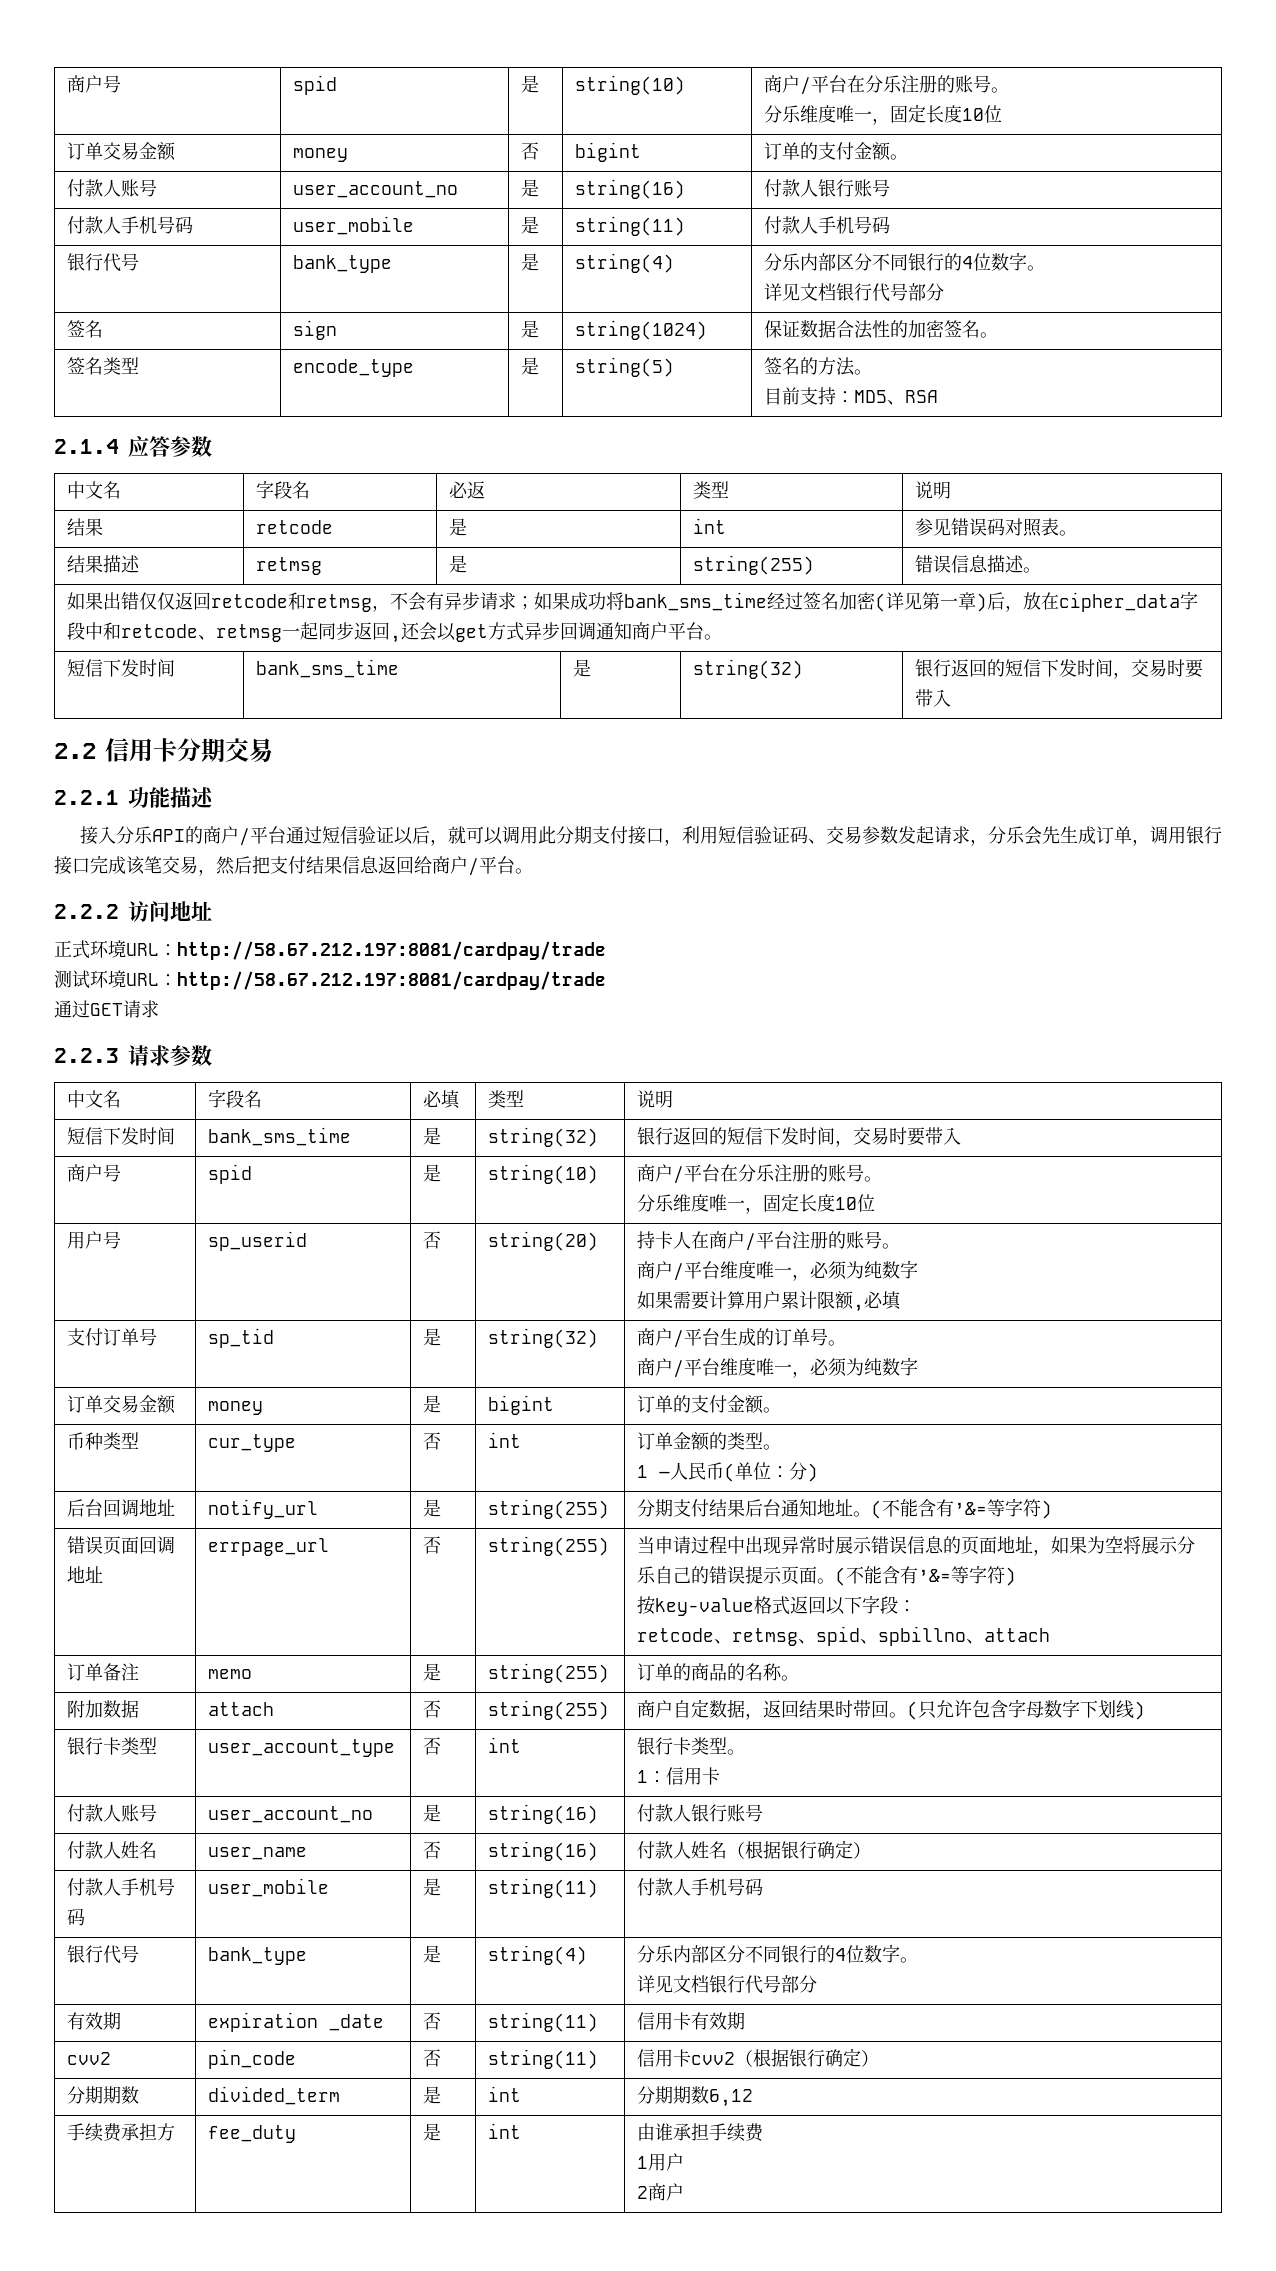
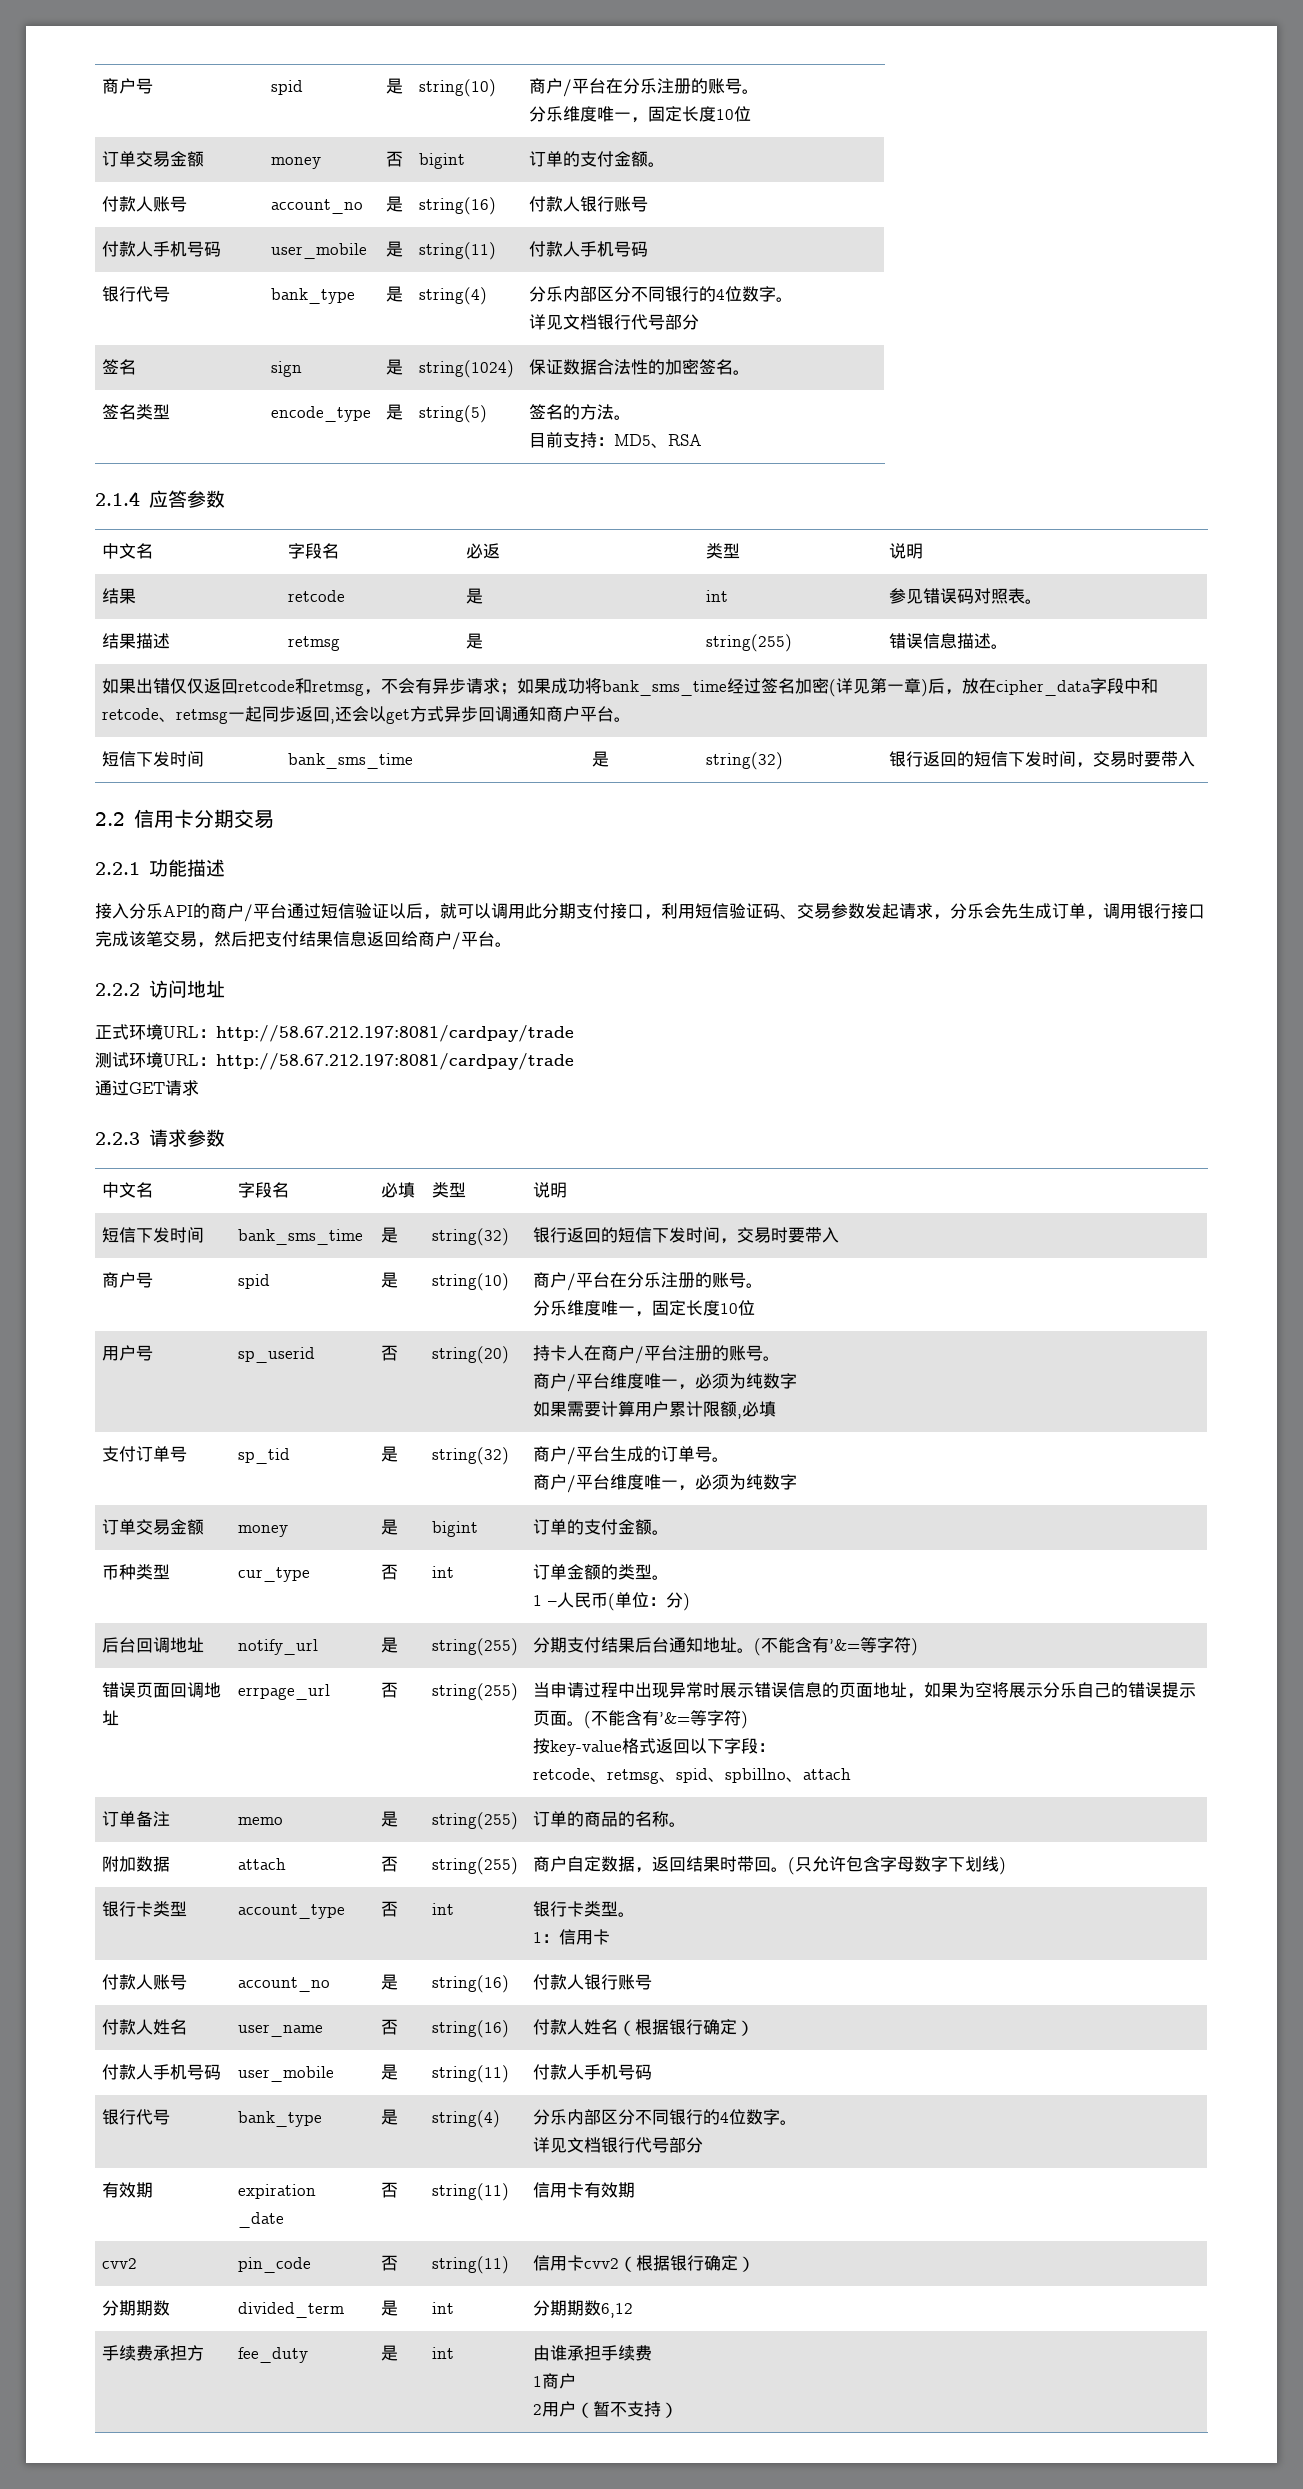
[293,181,459,198] user_account_no -> [271,199,364,214] account_no
[208,1739,396,1757] user_account_type -> [238,1904,346,1919] account_type
[208,1806,374,1823] user_account_no -> [238,1977,331,1992] account_no
[648,2153,667,2171] 用 -> [542,2373,560,2389] 商
[648,2183,685,2201] 商户 -> [542,2401,679,2418] 用户（暂不支持）

